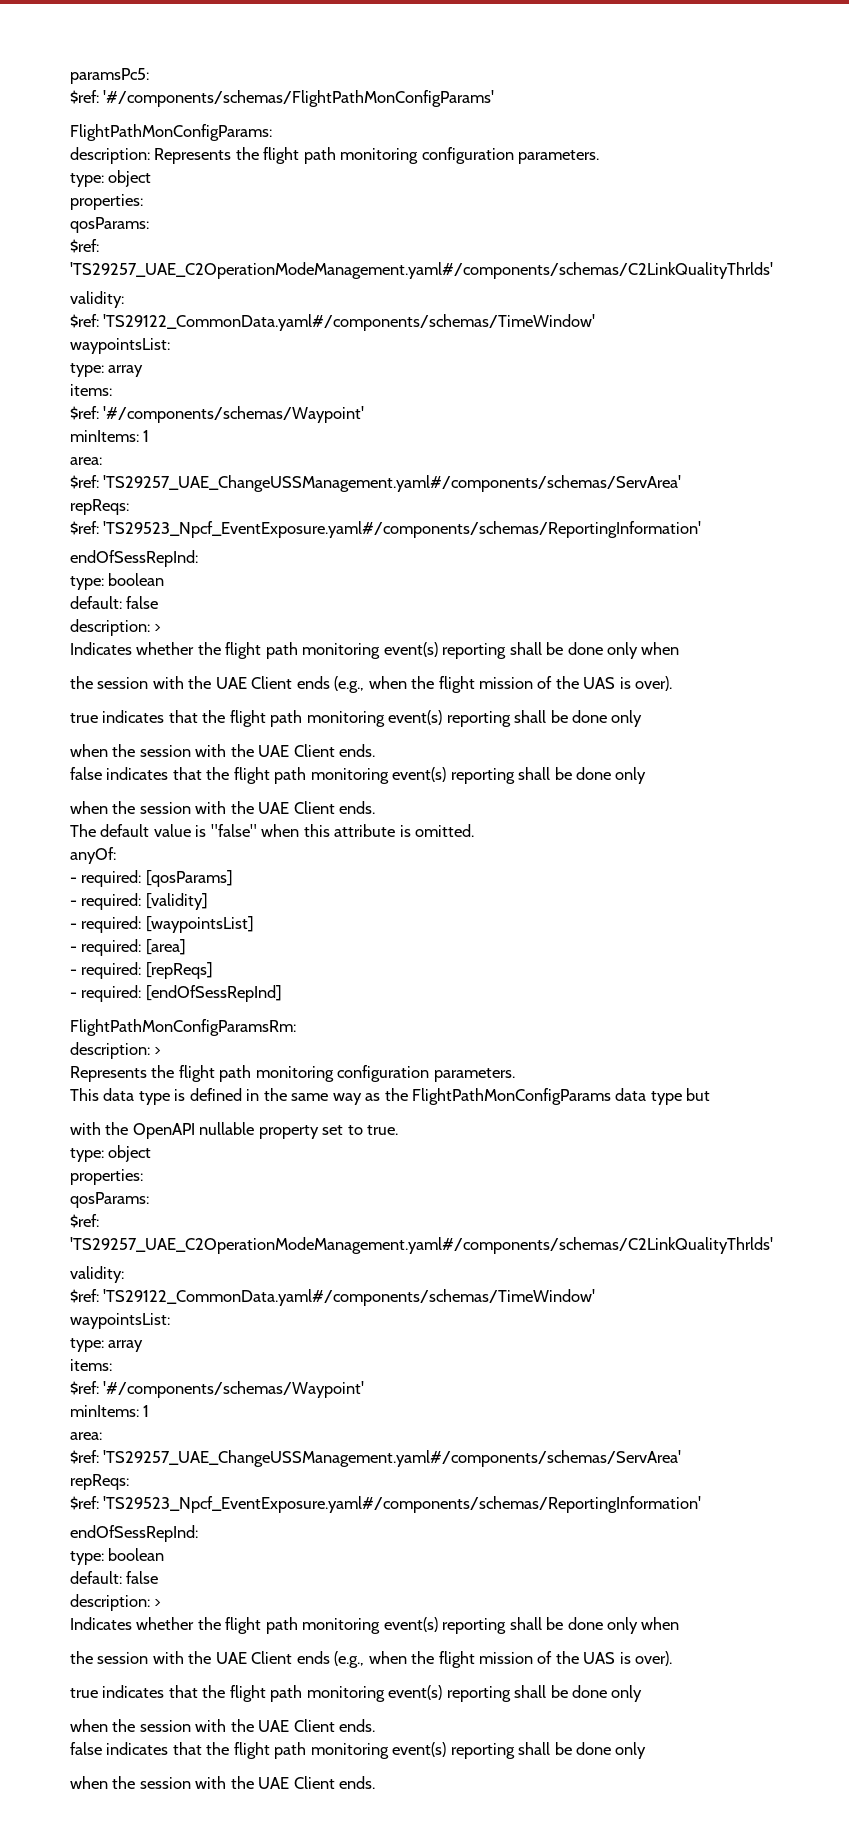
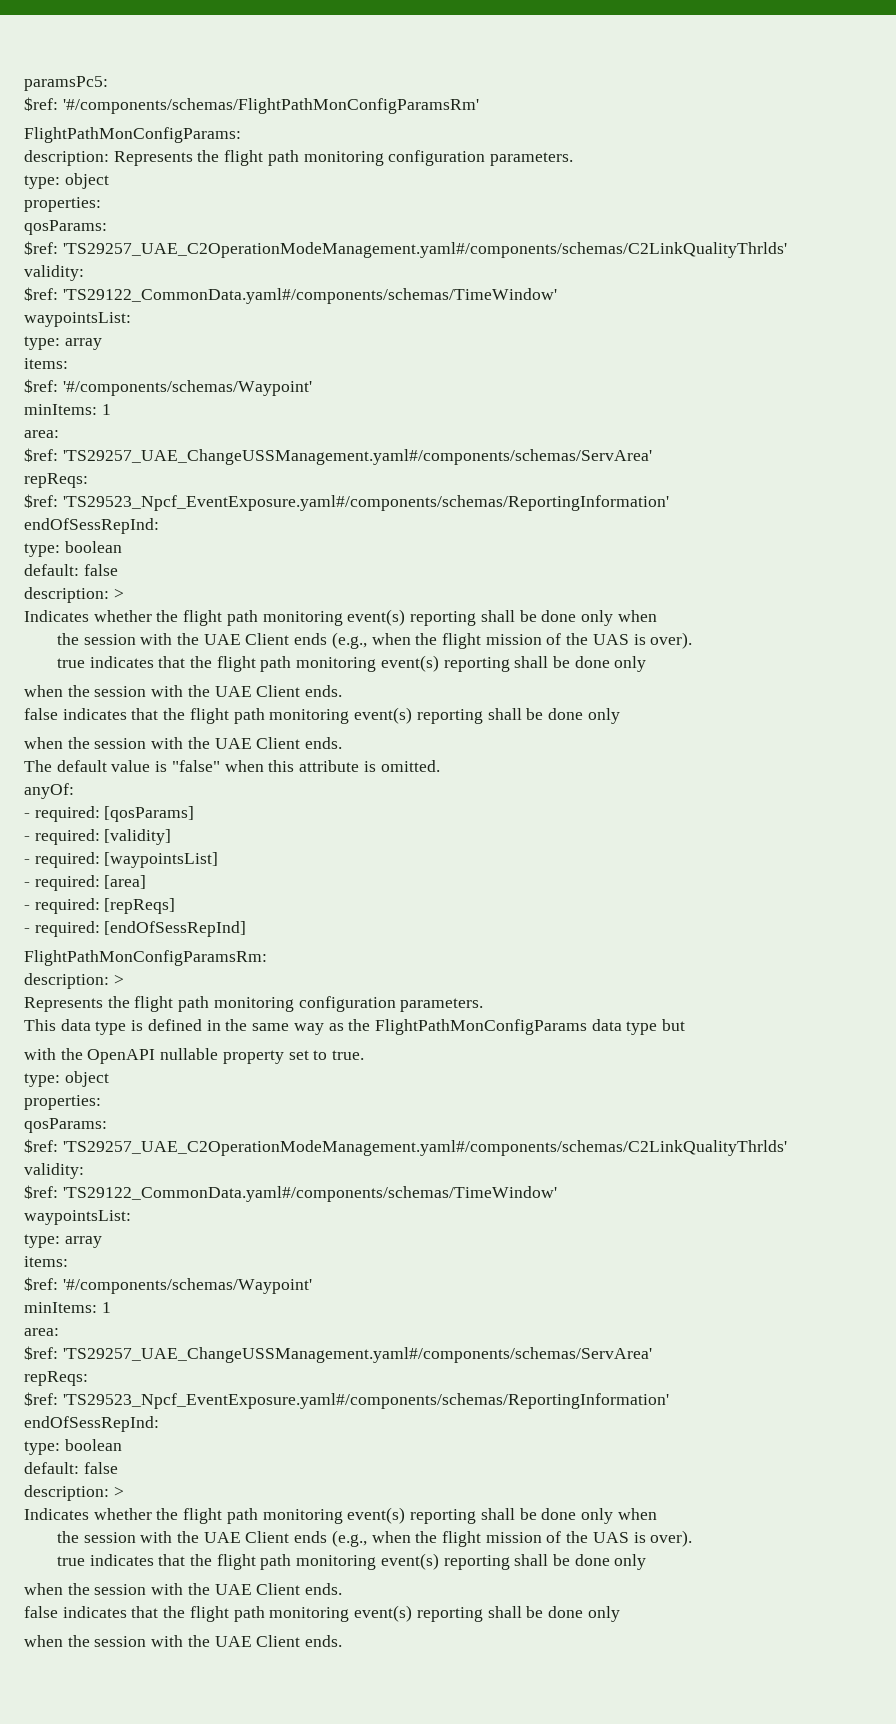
[103,90,495,107] '#/components/schemas/FlightPathMonConfigParams' -> [62,98,479,114] '#/components/schemas/FlightPathMonConfigParamsRm'

